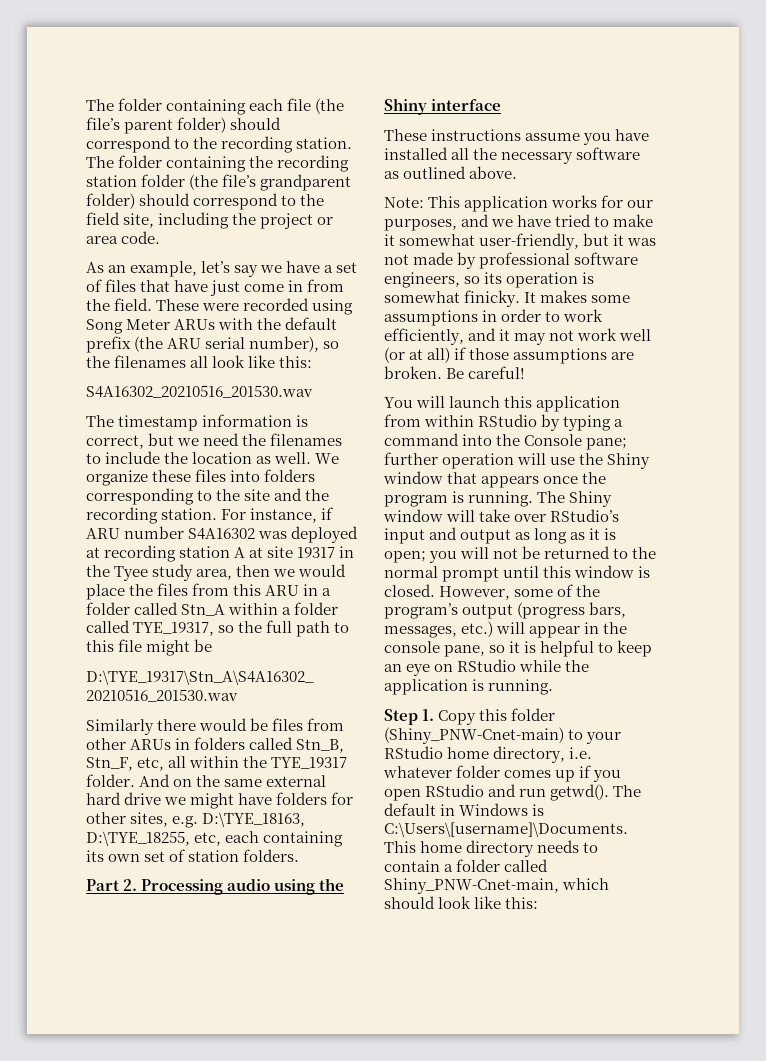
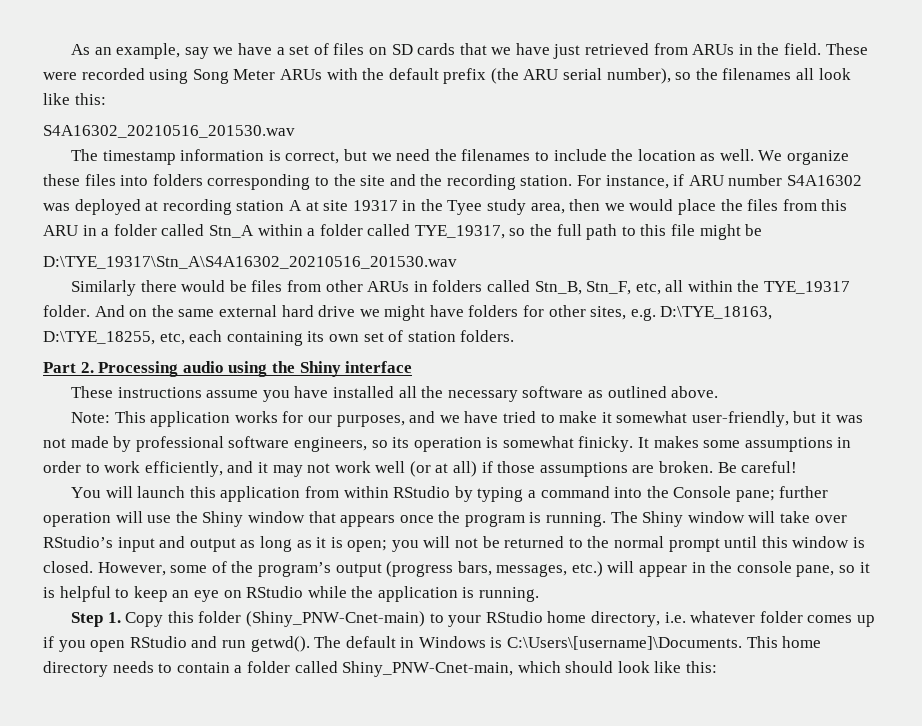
[86,98,345,115] [86,117,282,134] [86,136,353,153] [86,155,350,172] [86,174,352,191] [86,193,325,210] [86,212,334,229] [86,231,161,244] The folder containing each file (the file’s parent folder) should correspond to the recording station. The folder containing the recording station folder (the file’s grandparent folder) should correspond to the field site, including the project or area code. // -> (71, 49) none
[201,261,231,273] let’s -> (181, 51) none
[140,279,345,296] that have just come in from -> [368,43,753,59] on SD cards that we have just retrieved from ARUs in

